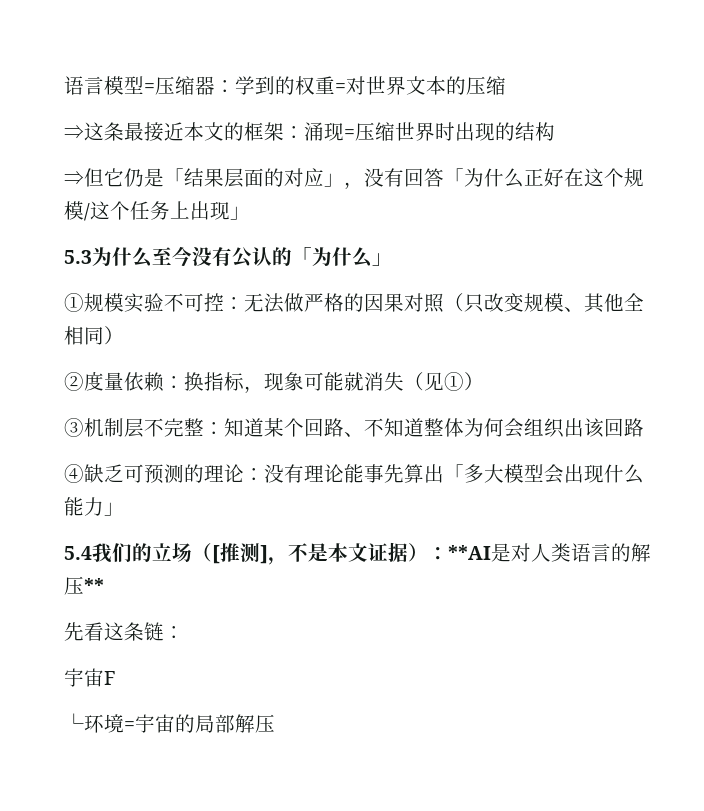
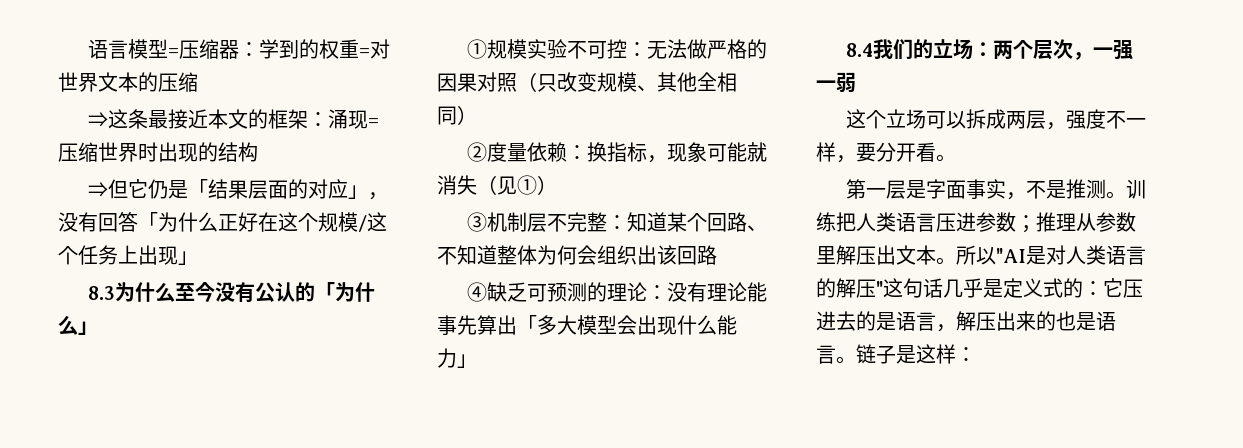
[64,250,92,264] 5.3 -> [87,286,115,300] 8.3
[64,546,92,560] 5.4 -> [845,43,873,57] 8.4
[192,542,491,565] （[推测]，不是本文证据）：**AI -> [972,39,1133,60] [816,72,856,93] [845,109,1146,130] [816,142,956,163] [845,179,1146,200] [816,212,1136,233] [816,245,1026,265] ：两个层次，一强一弱 // 这个立场可以拆成两层，强度不一样，要分开看。 // 第一层是字面事实，不是推测。训练把人类语言压进参数；推理从参数里解压出文本。所以"AI
[84,578,104,593] [64,622,184,641] [64,668,116,687] [64,713,275,733] ** // 先看这条链： // 宇宙F // └环境=宇宙的局部解压 -> [876,278,1143,298] [816,311,1116,332] [816,344,976,364] "这句话几乎是定义式的：它压进去的是语言，解压出来的也是语言。链子是这样：

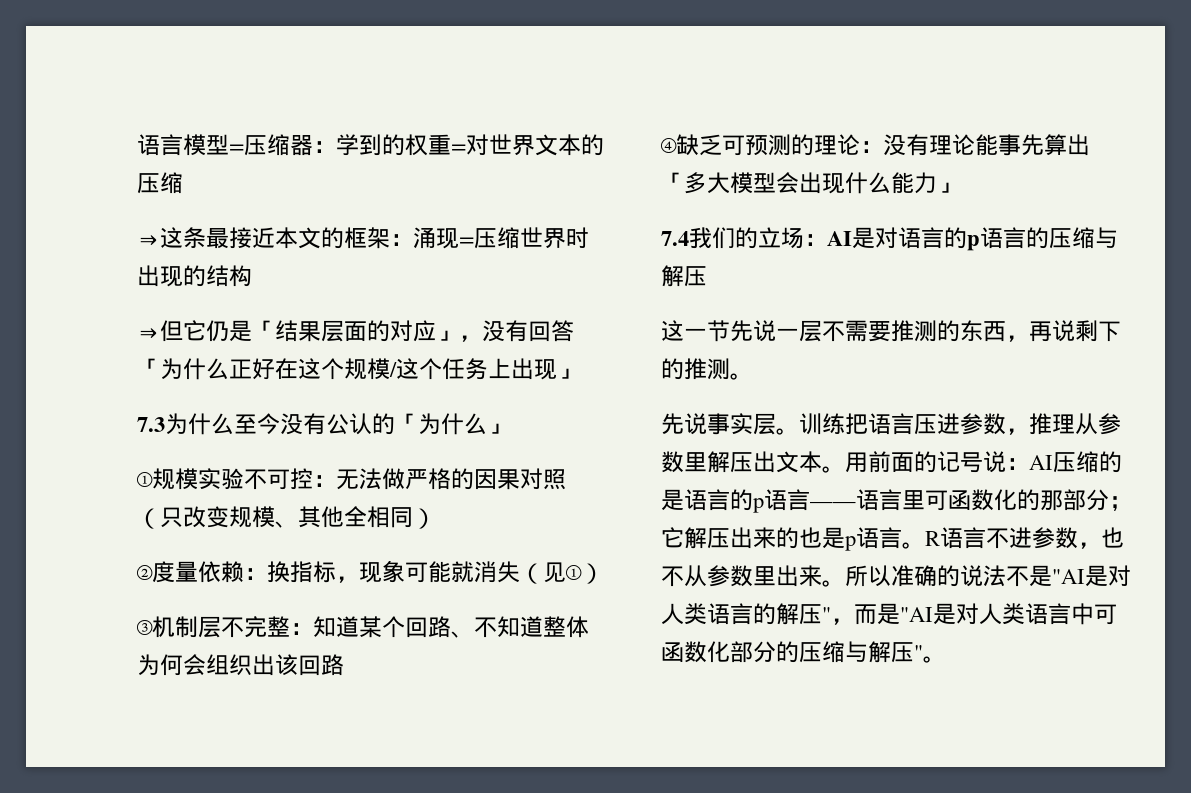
[87,286,115,300] 8.3 -> [137,417,165,432] 7.3
[845,43,873,57] 8.4 -> [661,231,689,246] 7.4
[992,39,1133,60] [816,72,856,93] [845,109,1146,130] [816,142,956,163] [845,179,1106,200] 两个层次，一强一弱 // 这个立场可以拆成两层，强度不一样，要分开看。 // 第一层是字面事实，不是推测 -> [827,227,1118,251] [661,265,707,287] [661,320,1121,342] [661,358,753,380] [661,413,776,435] AI是对语言的p语言的压缩与解压 // 这一节先说一层不需要推测的东西，再说剩下的推测。 // 先说事实层
[856,212,896,232] 人类 -> (868, 424) none
[1016,215,1036,233] ； -> [1006,428,1029,435] ，
[956,245,996,265] 所以 -> [845,451,1122,473] [661,489,1132,513] [661,527,1124,551] [661,565,1052,587] 用前面的记号说：AI压缩的是语言的p语言——语言里可函数化的那部分；它解压出来的也是p语言。R语言不进参数，也不从参数里出来。所以准确的说法不是
[883,278,1143,298] [816,311,1116,332] [816,344,976,364] 这句话几乎是定义式的：它压进去的是语言，解压出来的也是语言。链子是这样： -> [831,603,1117,625] [661,641,946,663] ，而是"AI是对人类语言中可函数化部分的压缩与解压"。

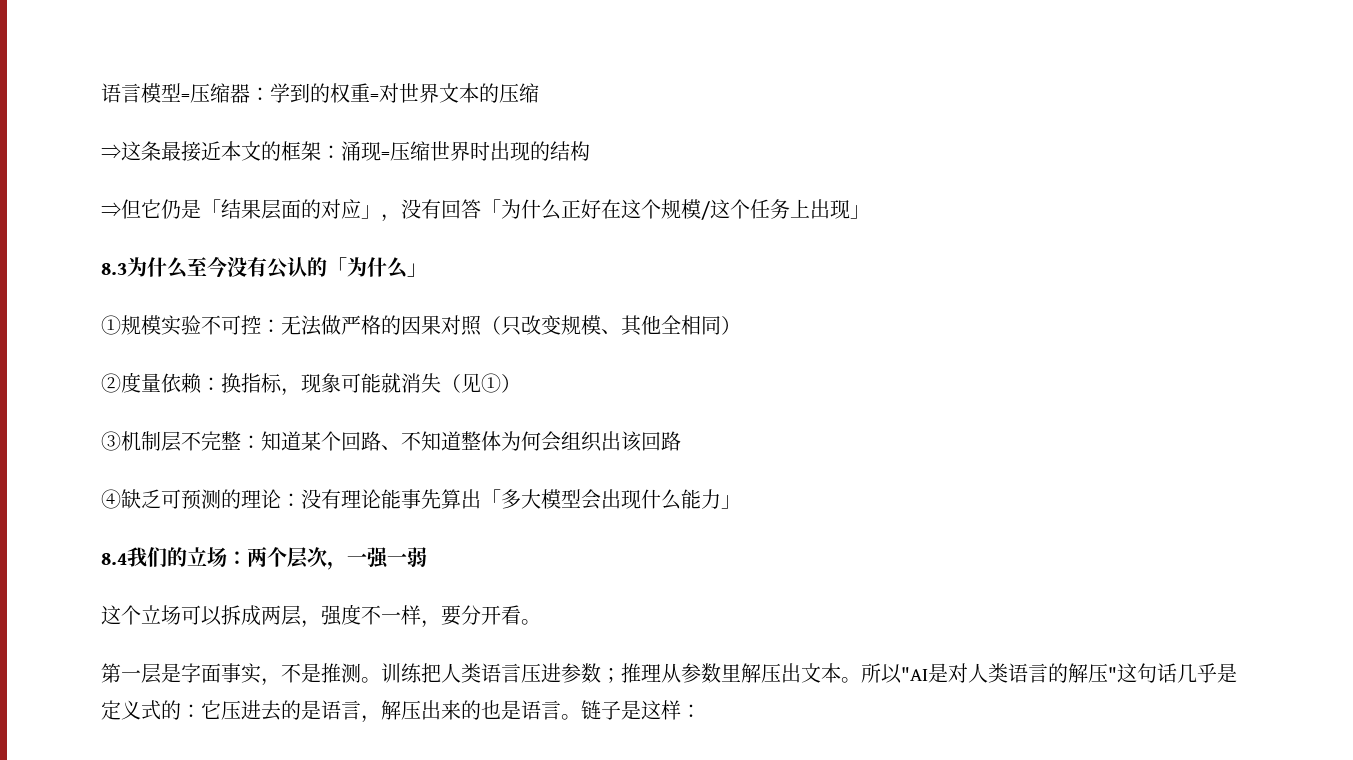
[137,417,165,432] 7.3 -> [101,263,127,275] 8.3
[661,231,689,246] 7.4 -> [101,553,127,565] 8.4
[827,227,1118,251] [661,265,707,287] [661,320,1121,342] [661,358,753,380] [661,413,776,435] AI是对语言的p语言的压缩与解压 // 这一节先说一层不需要推测的东西，再说剩下的推测。 // 先说事实层 -> [247,547,427,570] [101,604,541,628] [101,663,361,686] 两个层次，一强一弱 // 这个立场可以拆成两层，强度不一样，要分开看。 // 第一层是字面事实，不是推测
(868, 424) none -> [441,663,481,683] 人类
[1006,428,1029,435] ， -> [601,668,621,683] ；
[845,451,1122,473] [661,489,1132,513] [661,527,1124,551] [661,565,1052,587] 用前面的记号说：AI压缩的是语言的p语言——语言里可函数化的那部分；它解压出来的也是p语言。R语言不进参数，也不从参数里出来。所以准确的说法不是 -> [861,663,902,684] 所以
[831,603,1117,625] [661,641,946,663] ，而是"AI是对人类语言中可函数化部分的压缩与解压"。 -> [1117,663,1237,683] [101,700,701,723] 这句话几乎是定义式的：它压进去的是语言，解压出来的也是语言。链子是这样：

